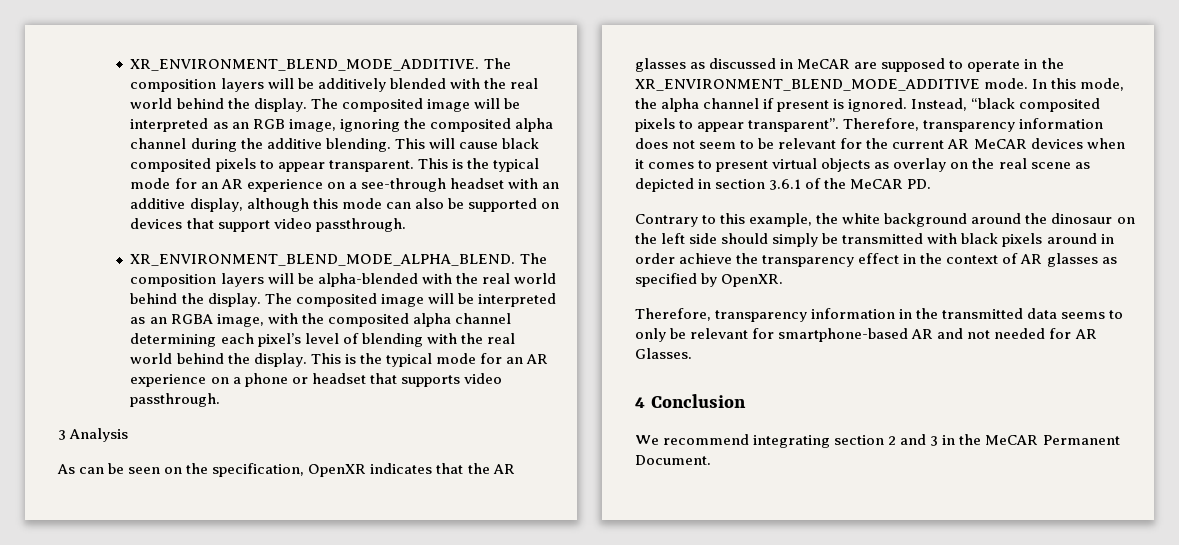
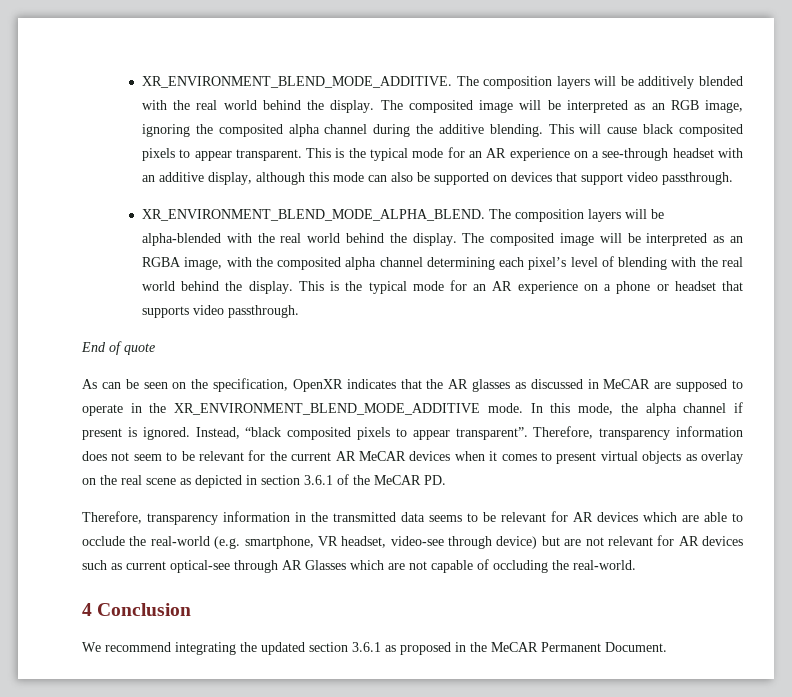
[58,428,129,442] 3 Analysis -> [81,341,155,355] End of quote
[635,213,1135,227] [635,233,1114,247] [635,253,1117,267] [635,273,784,287] // Contrary to this example, the white background around the dinosaur on the left side should simply be transmitted with black pixels around in order achieve the transparency effect in the context of AR glasses as specified by OpenXR. -> (446, 480) none
[635,328,1097,342] [635,348,692,359] only be relevant for smartphone-based AR and not needed for AR Glasses. -> [483,511,743,522] [82,535,743,549] [82,559,636,573] be relevant for AR devices which are able to occlude the real-world (e.g. smartphone, VR headset, video-see through device) but are not relevant for AR devices such as current optical-see through AR Glasses which are not capable of occluding the real-world.
[834,434,939,446] section 2 and 3 -> [240,642,451,655] the updated section 3.6.1 as proposed

